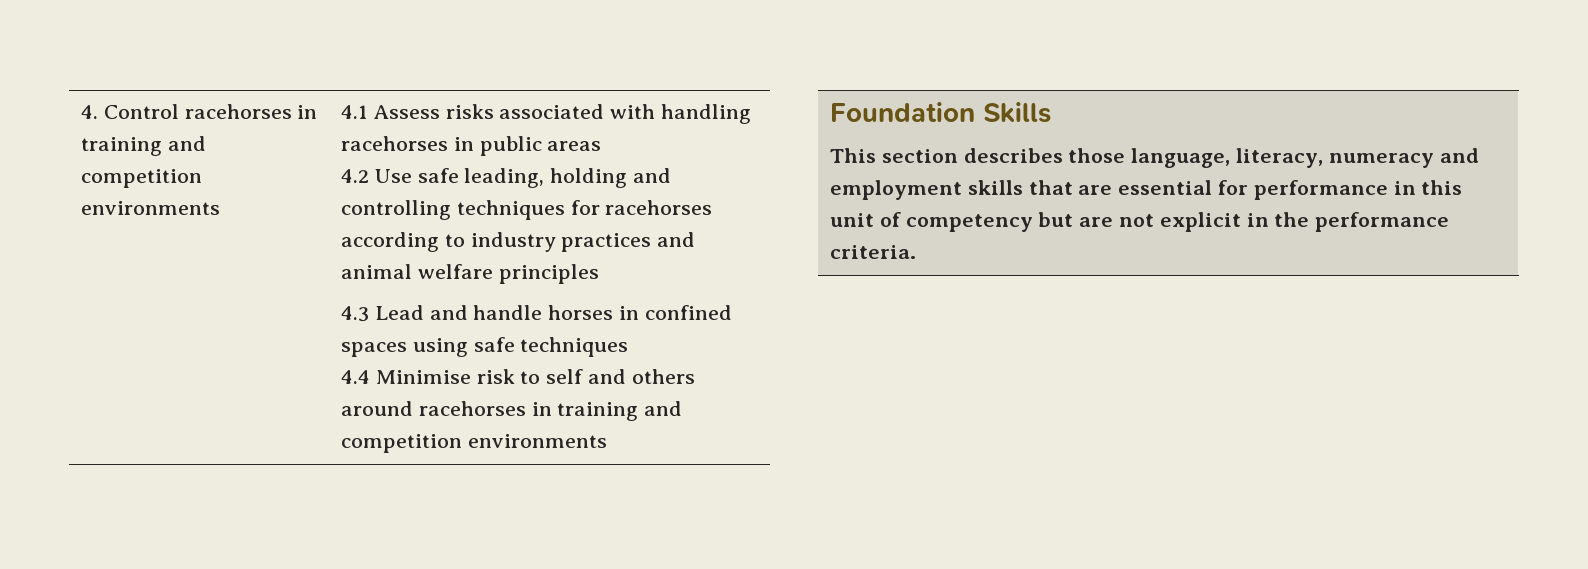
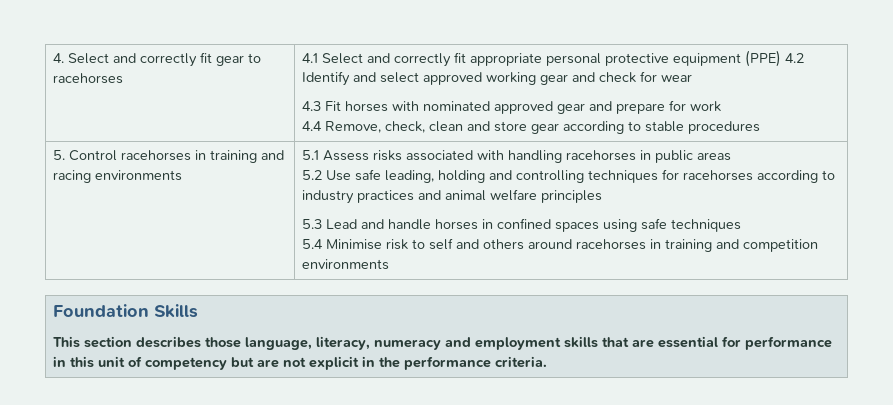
(99, 112) none -> [68,52,262,67] [53,73,124,84] [302,50,805,67] [302,71,693,86] [302,100,722,114] [302,121,761,134] [53,150,66,160] Select and correctly fit gear to racehorses | 4.1 Select and correctly fit appropriate personal protective equipment (PPE) 4.2 Identify and select approved working gear and check for wear // 4.3 Fit horses with nominated approved gear and prepare for work // 4.4 Remove, check, clean and store gear according to stable procedures // 5.
[81,169,203,188] competition -> [53,170,92,183] racing
[341,105,368,119] 4.1 -> [302,150,320,160] 5.1
[341,169,370,183] 4.2 -> [302,170,323,180] 5.2
[341,306,370,322] 4.3 -> [302,219,323,229] 5.3
[341,370,371,384] 4.4 -> [302,239,324,249] 5.4

